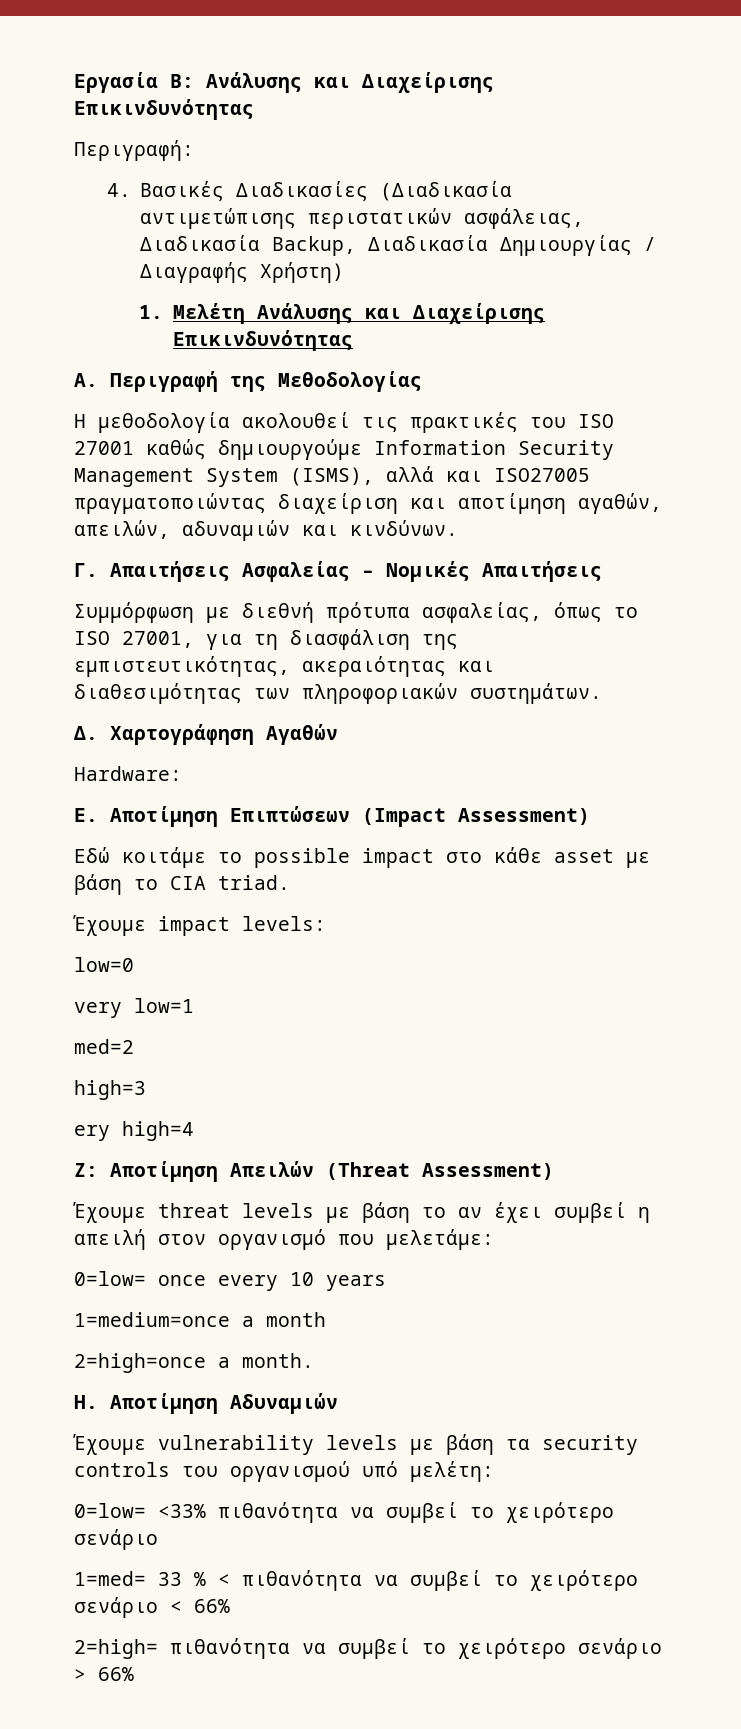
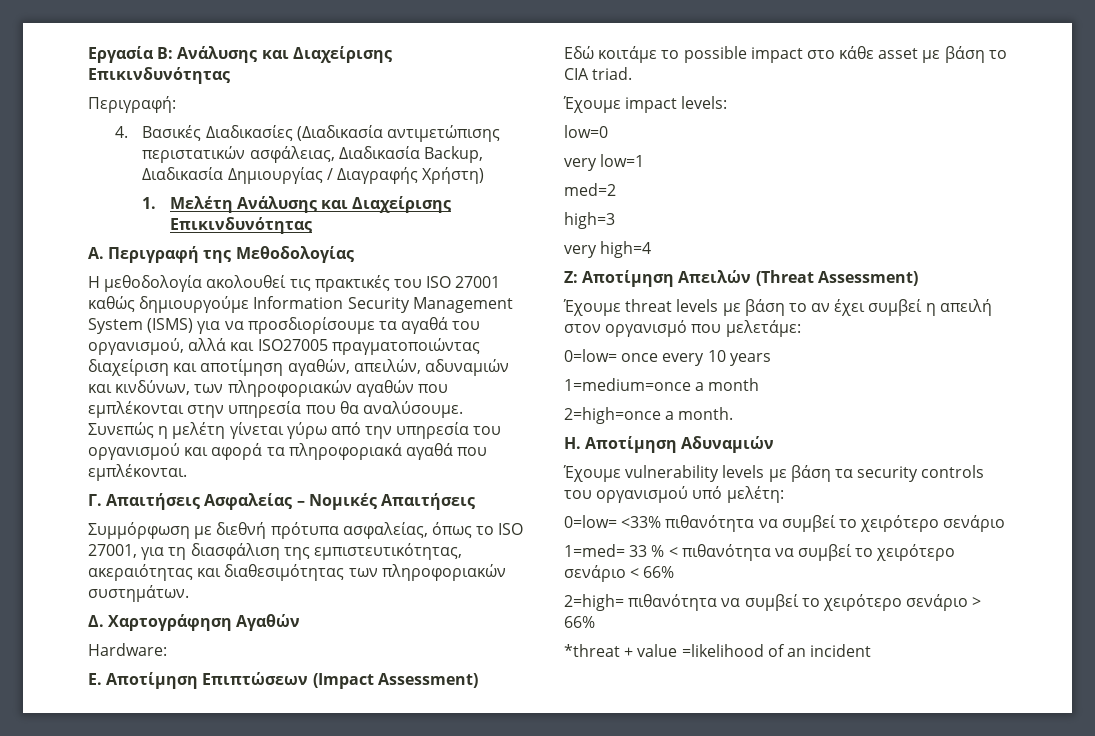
[290,467,374,486] (ISMS), -> [147,317,481,334] [88,338,184,355] (ISMS) για να προσδιορίσουμε τα αγαθά του οργανισμού,
[350,520,458,536] κινδύνων. -> [115,380,448,397] [88,401,463,418] [88,422,502,439] [88,443,488,460] [88,464,187,481] κινδύνων, των πληροφοριακών αγαθών που εμπλέκονται στην υπηρεσία που θα αναλύσουμε. Συνεπώς η μελέτη γίνεται γύρω από την υπηρεσία του οργανισμού και αφορά τα πληροφοριακά αγαθά που εμπλέκονται.
[74,1125,110,1141] ery -> [564,245,597,258] very
(134, 1674) none -> [564,644,872,657] // *threat + value =likelihood of an incident

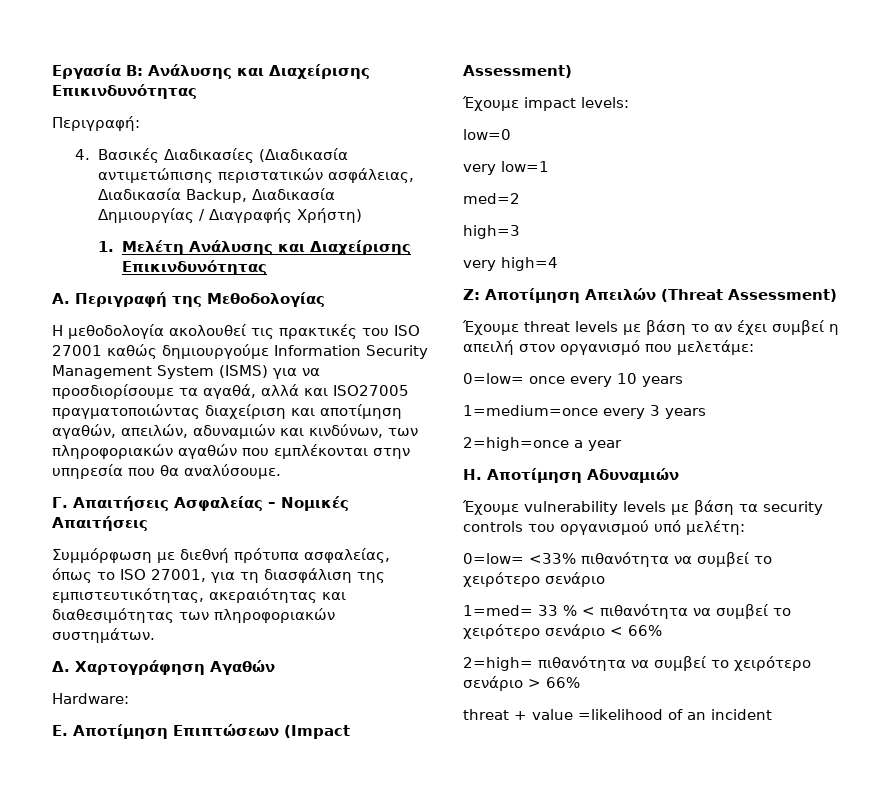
[401,317,481,334] [88,338,184,355] αγαθά του οργανισμού, -> [203,384,256,399] αγαθά,
[88,422,502,439] [88,443,488,460] [88,464,187,481] Συνεπώς η μελέτη γίνεται γύρω από την υπηρεσία του οργανισμού και αφορά τα πληροφοριακά αγαθά που εμπλέκονται. -> (281, 471) none
[564,46,1007,63] [564,67,633,80] // Εδώ κοιτάμε το possible impact στο κάθε asset με βάση το CIA triad. -> (572, 71) none
[695,378,760,391] a month -> [603,405,706,419] every 3 years
[678,407,734,420] month. -> [588,440,622,451] year
[564,644,620,657] *threat -> [463,709,509,720] threat

